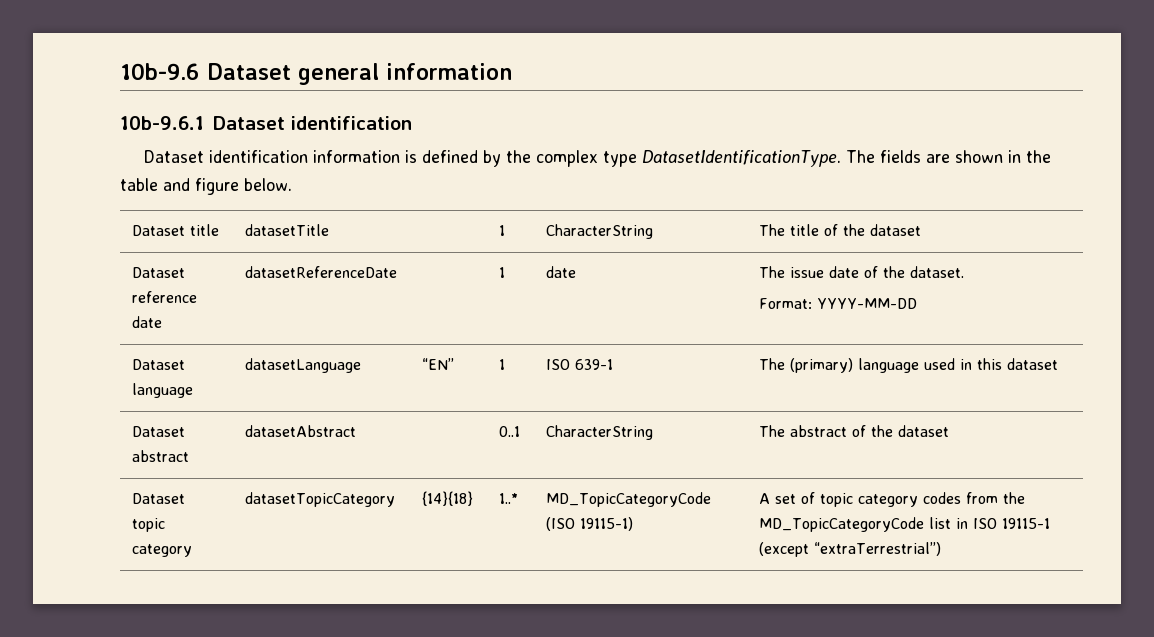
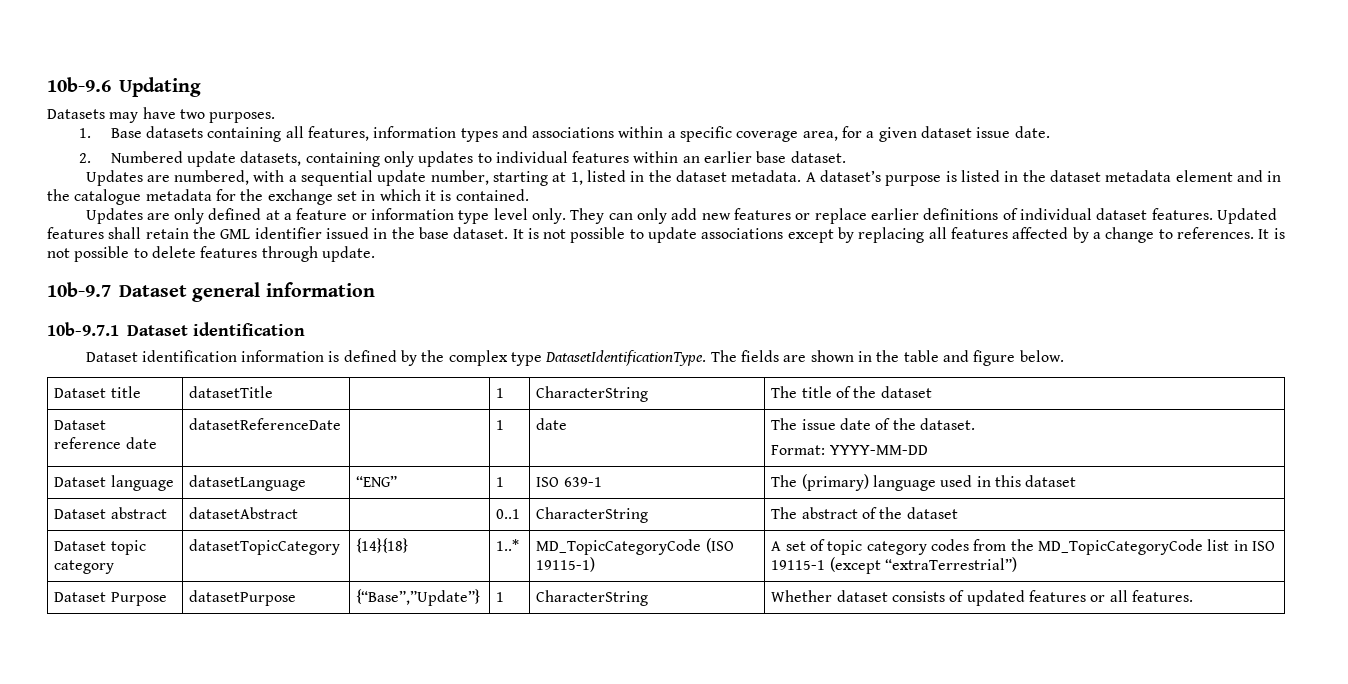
(199, 71) none -> [119,77,201,97] [47,107,276,123] [78,126,1050,142] [78,151,846,167] [85,170,1282,186] [47,189,529,205] [85,208,1277,224] [47,227,1285,243] [47,246,375,262] [47,282,111,297] Updating // Datasets may have two purposes. // 1. Base datasets containing all features, information types and associations within a specific coverage area, for a given dataset issue date. // 2. Numbered update datasets, containing only updates to individual features within an earlier base dataset. // Updates are numbered, with a sequential update number, starting at 1, listed in the dataset metadata. A dataset’s purpose is listed in the dataset metadata element and in the catalogue metadata for the exchange set in which it is contained. // Updates are only defined at a feature or information type level only. They can only add new features or replace earlier definitions of individual dataset features. Updated features shall retain the GML identifier issued in the base dataset. It is not possible to update associations except by replacing all features affected by a change to references. It is not possible to delete features through update. // 10b-9.7
[120,116,204,130] 10b-9.6.1 -> [47,322,119,336] 10b-9.7.1
[422,358,455,370] “EN” -> [356,475,398,487] “ENG”
(942, 549) none -> [54,592,167,606] [189,590,297,606] [356,589,481,606] [496,592,505,602] [536,590,649,606] [771,590,1193,606] // Dataset Purpose | datasetPurpose | {“Base”,”Update”} | 1 | CharacterString | Whether dataset consists of updated features or all features.

